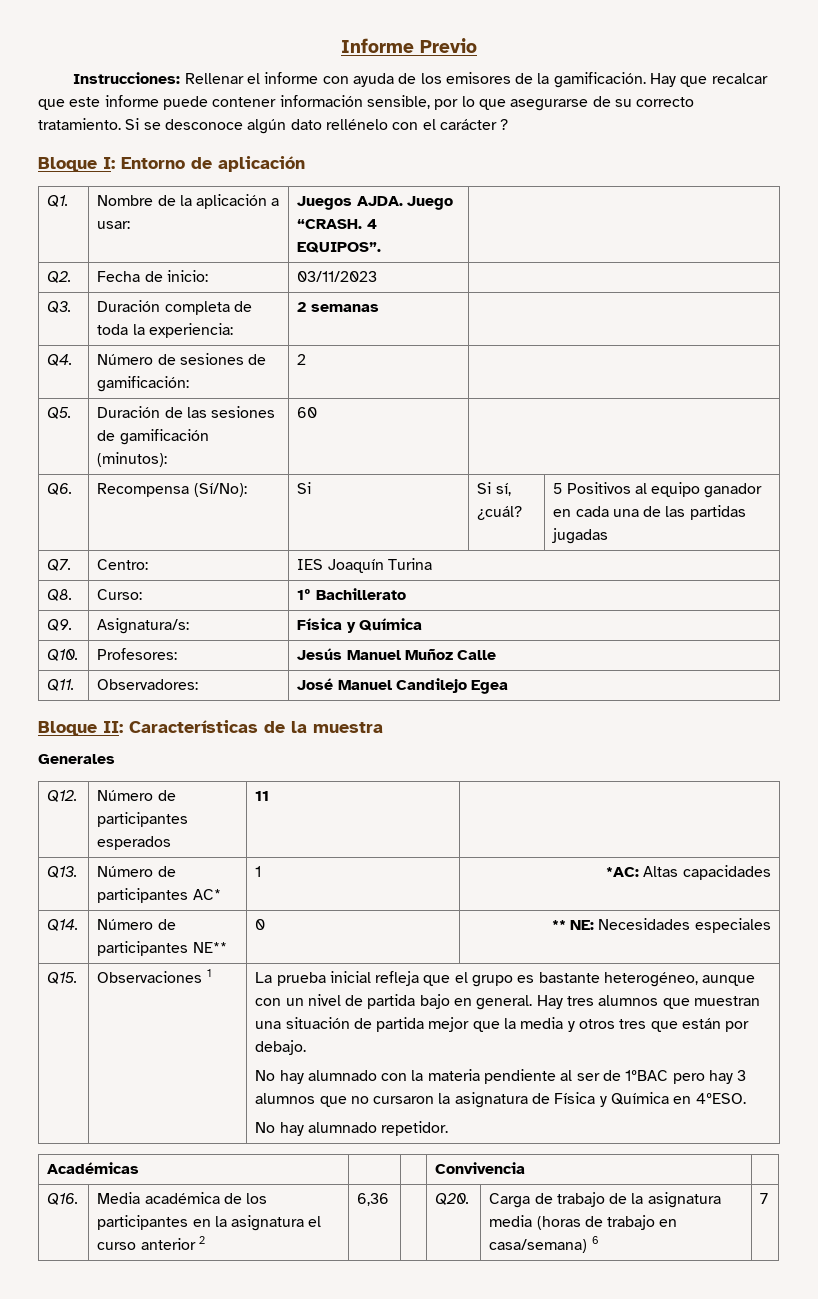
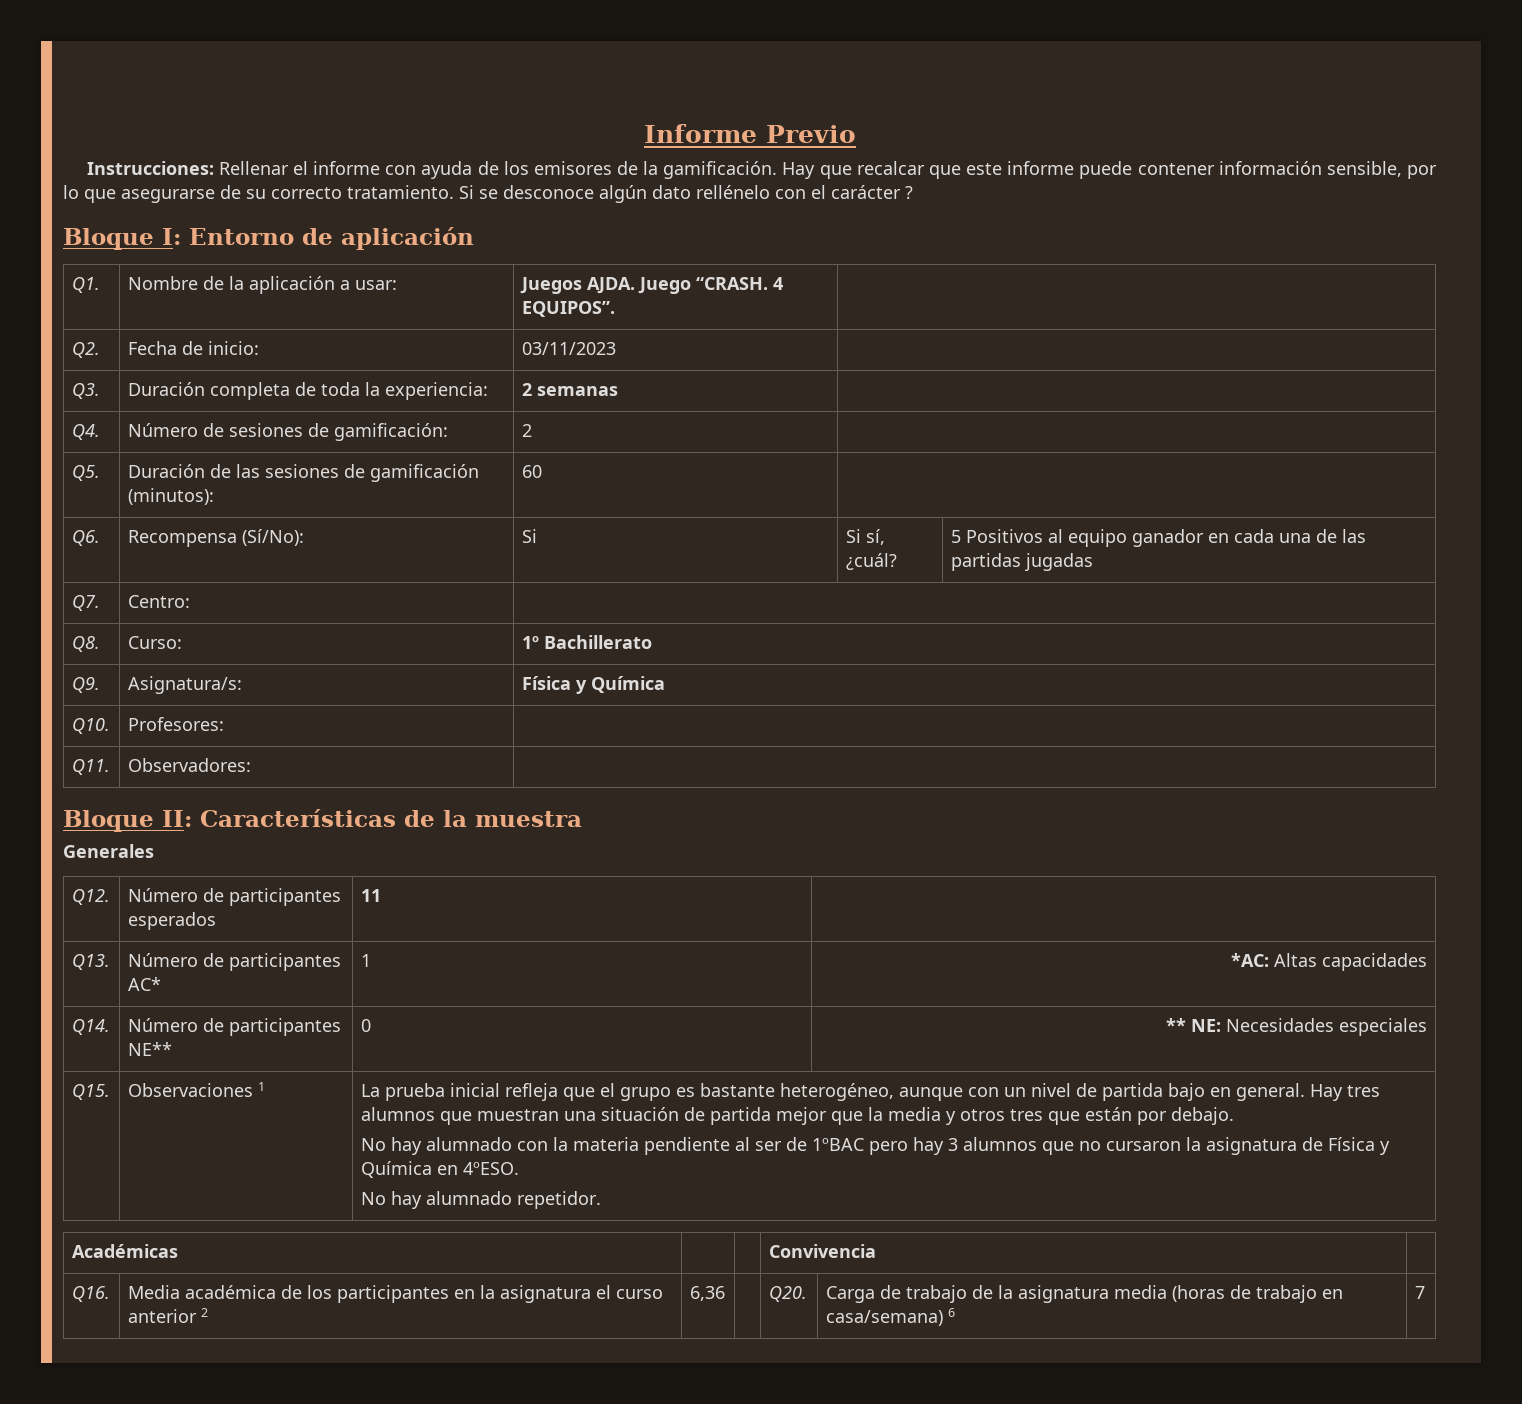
[297,558,432,573] IES Joaquín Turina -> (190, 601) none
[297,648,497,660] [47,679,75,691] [97,679,199,690] [297,678,509,694] Jesús Manuel Muñoz Calle // Q11. | Observadores: | José Manuel Candilejo Egea -> [71,759,110,775] [127,758,251,772] // Q11. | Observadores: |

